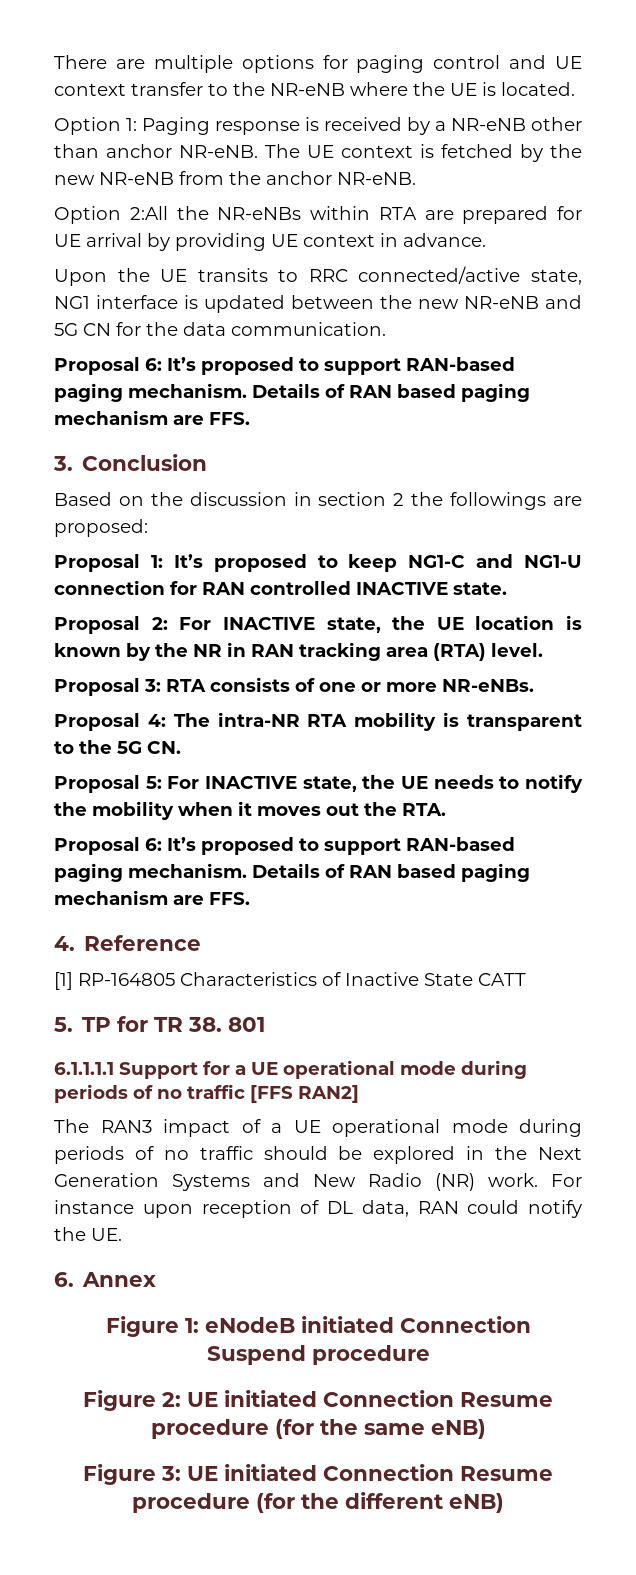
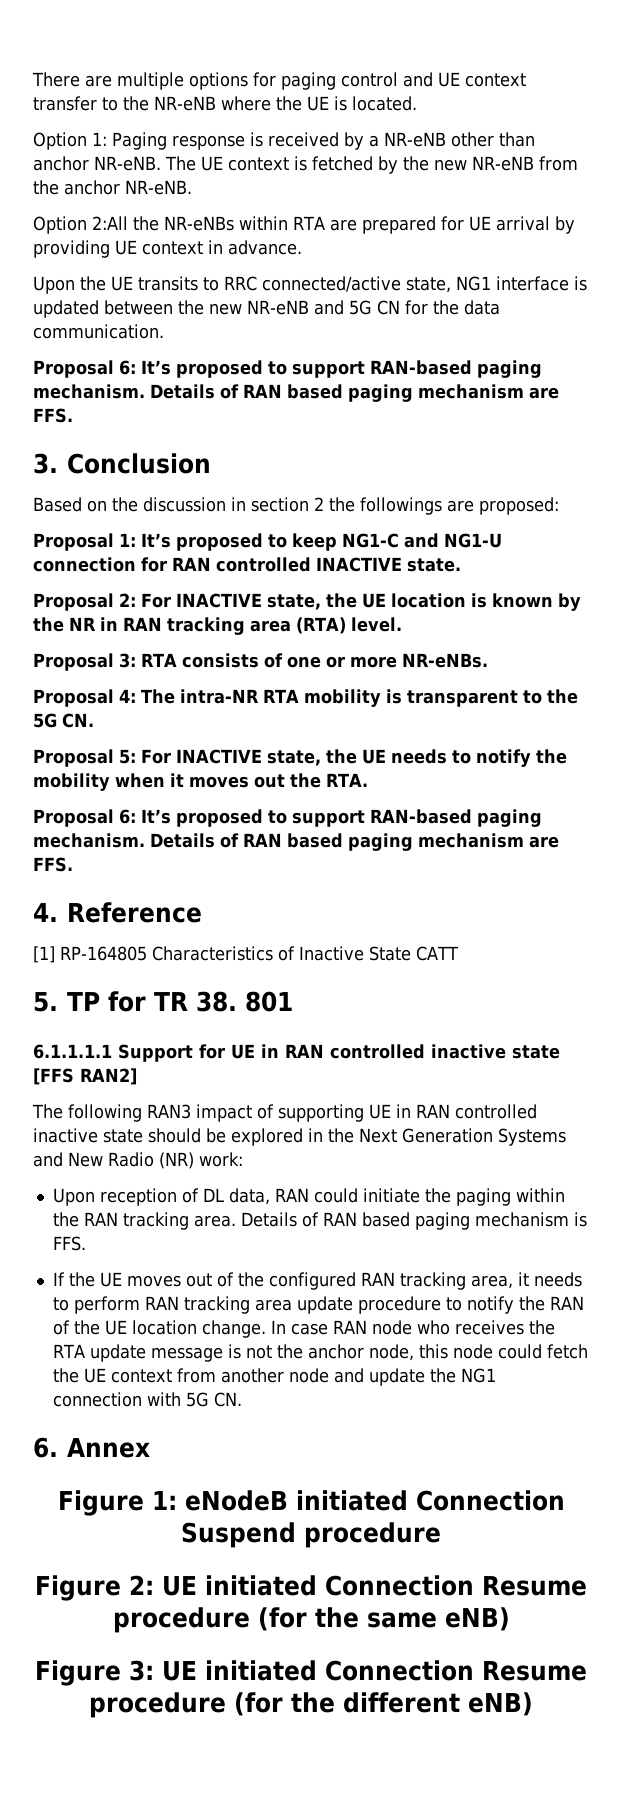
[235,1060,527,1079] [54,1084,245,1103] a UE operational mode during periods of no traffic -> [231,1044,560,1059] UE in RAN controlled inactive state
(89, 1126) none -> [68,1104,142,1122] following
[271,1119,582,1137] [54,1146,253,1164] a UE operational mode during periods of no traffic -> [277,1104,537,1122] [33,1128,143,1143] supporting UE in RAN controlled inactive state
[488,1173,582,1187] [54,1200,193,1218] work. For instance upon -> [199,1152,243,1167] [52,1188,95,1206] work: // Upon
[528,1200,582,1218] [54,1227,122,1241] notify the UE. -> [362,1188,565,1206] [52,1212,587,1230] [52,1236,86,1251] [52,1272,582,1290] [52,1296,584,1314] [52,1320,555,1338] [52,1344,588,1362] [52,1368,496,1386] [52,1392,242,1407] initiate the paging within the RAN tracking area. Details of RAN based paging mechanism is FFS. // If the UE moves out of the configured RAN tracking area, it needs to perform RAN tracking area update procedure to notify the RAN of the UE location change. In case RAN node who receives the RTA update message is not the anchor node, this node could fetch the UE context from another node and update the NG1 connection with 5G CN.

